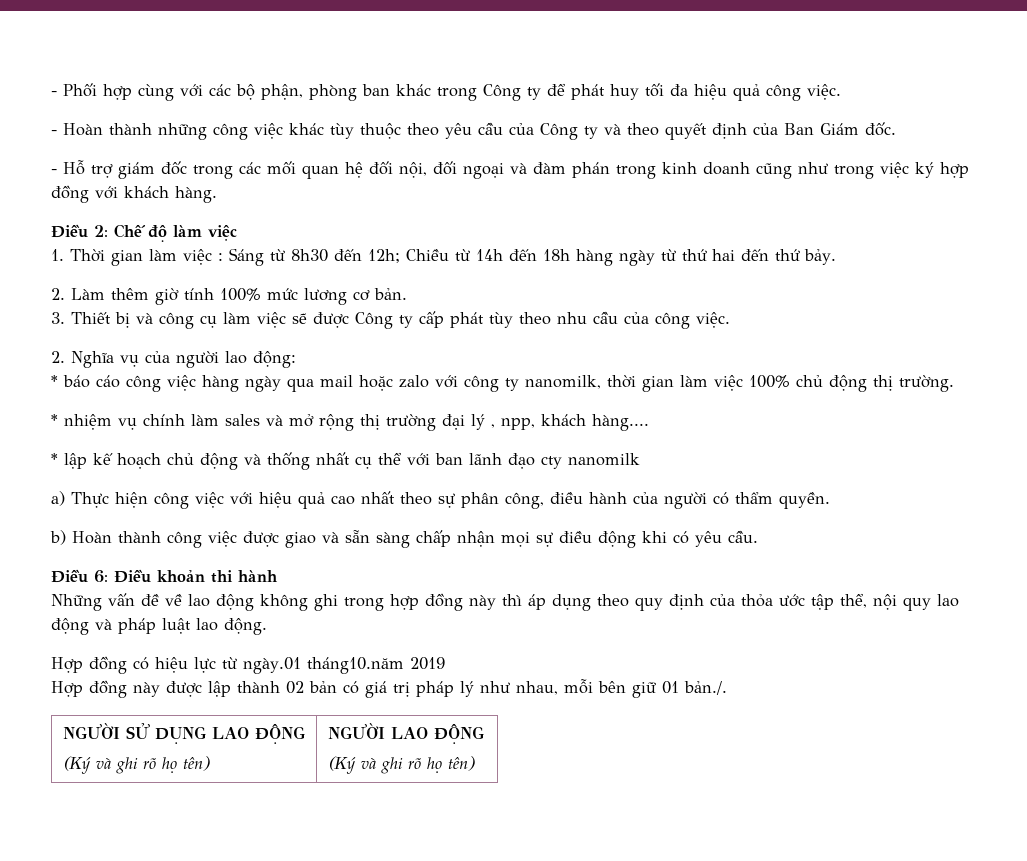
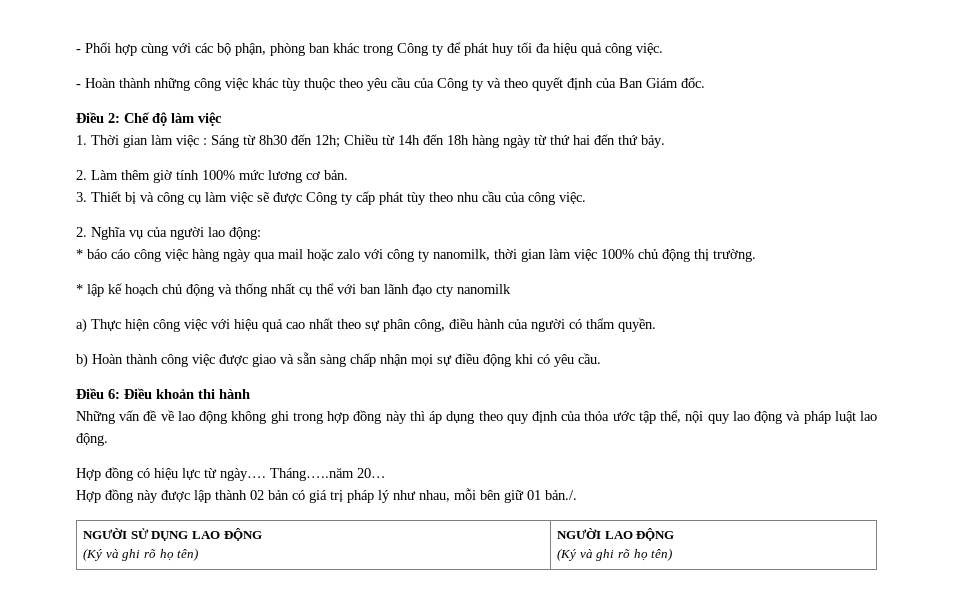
[51,160,969,179] [51,185,217,203] // - Hỗ trợ giám đốc trong các mối quan hệ đối nội, đối ngoại và đàm phán trong kinh doanh cũng như trong việc ký hợp đồng với khách hàng. -> (705, 82) none
[51,414,649,431] // * nhiệm vụ chính làm sales và mở rộng thị trường đại lý , npp, khách hàng.... -> (756, 255) none
[243,657,445,674] ngày.01 tháng10.năm 2019 -> [220,467,386,481] ngày…. Tháng…..năm 20…

